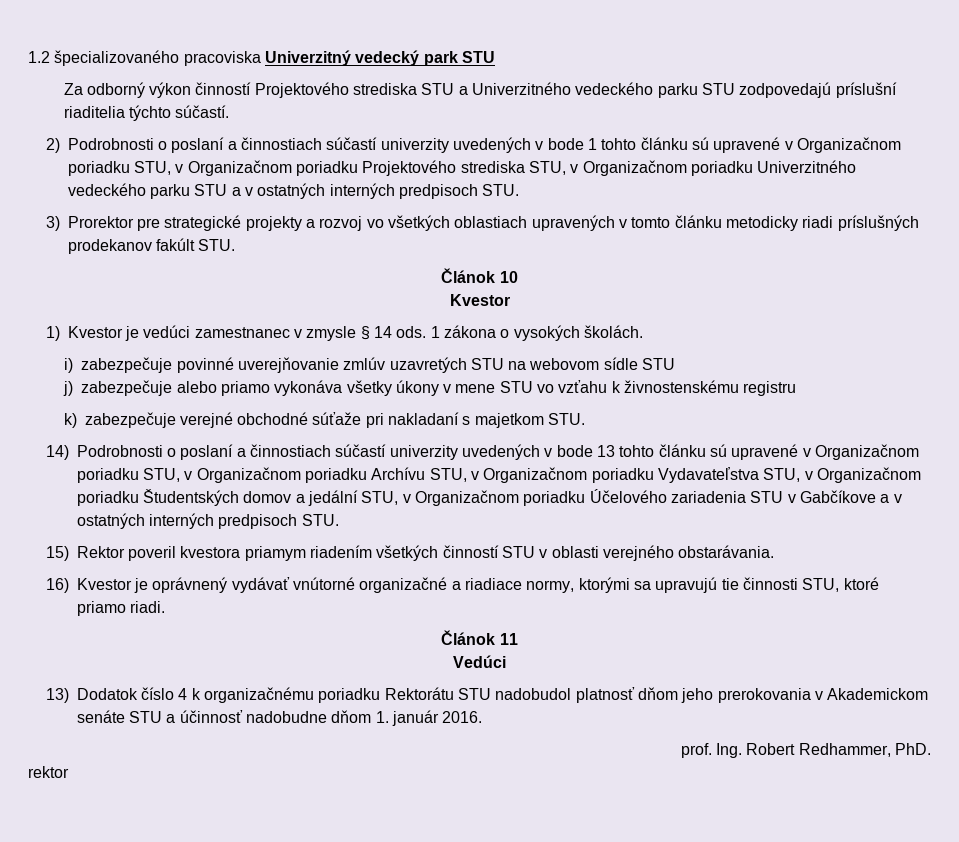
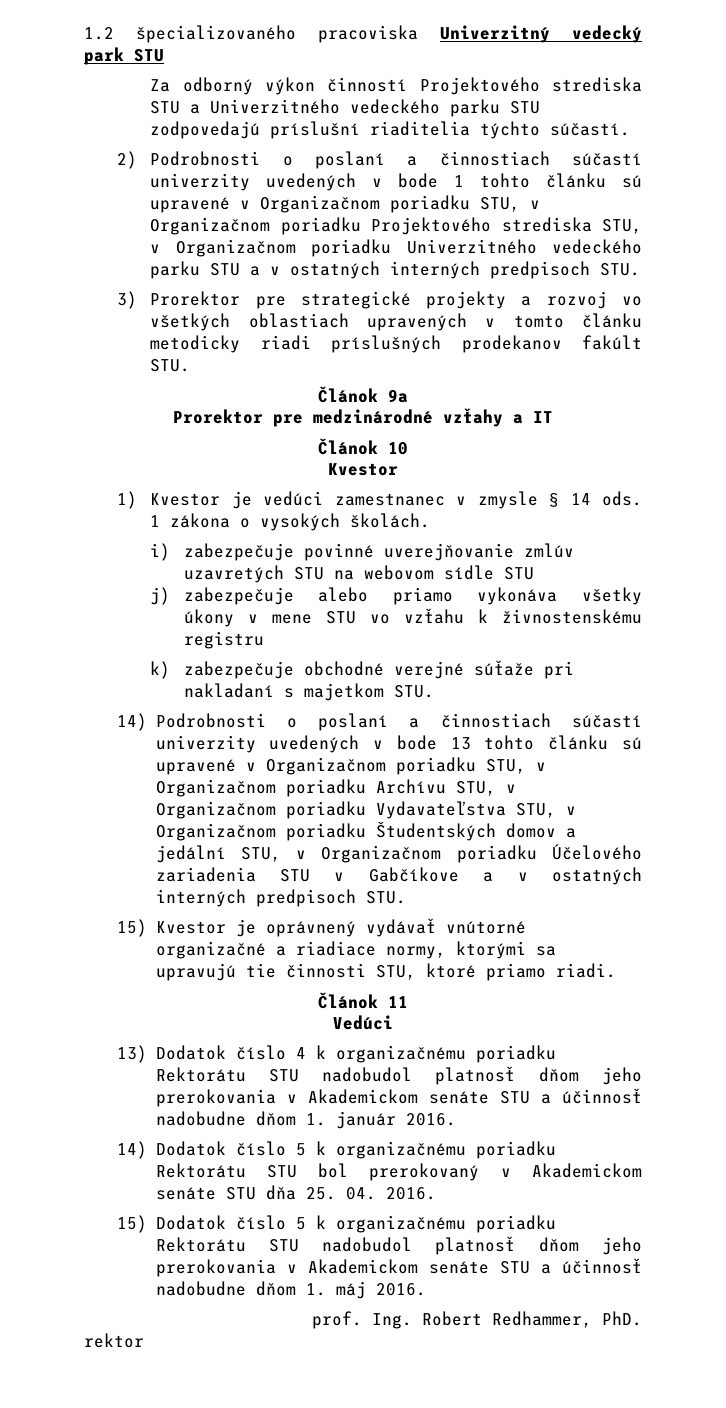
(236, 245) none -> [318,386,408,403] [173,408,553,427] // Článok 9a // Prorektor pre medzinárodné vzťahy a IT
[179,412,309,428] verejné obchodné -> [303,661,464,679] obchodné verejné
[76,545,775,561] [45,578,69,593] Rektor poveril kvestora priamym riadením všetkých činností STU v oblasti verejného obstarávania. // 16) -> (148, 928) none
(483, 717) none -> [117,1141,556,1159] [155,1163,642,1181] [155,1185,436,1200] [117,1215,556,1233] [155,1236,642,1255] [155,1258,642,1277] [155,1281,426,1299] // 14) Dodatok číslo 5 k organizačnému poriadku Rektorátu STU bol prerokovaný v Akademickom senáte STU dňa 25. 04. 2016. // 15) Dodatok číslo 5 k organizačnému poriadku Rektorátu STU nadobudol platnosť dňom jeho prerokovania v Akademickom senáte STU a účinnosť nadobudne dňom 1. máj 2016.

